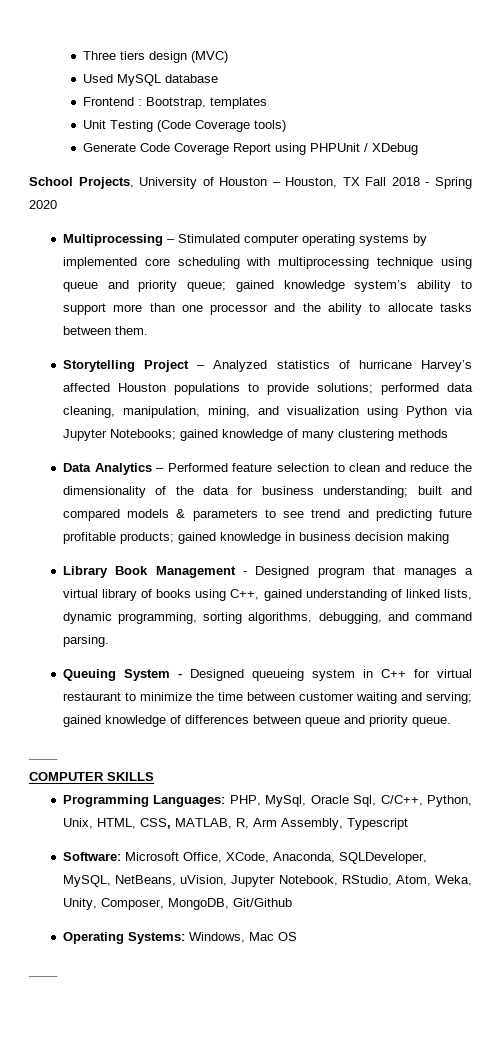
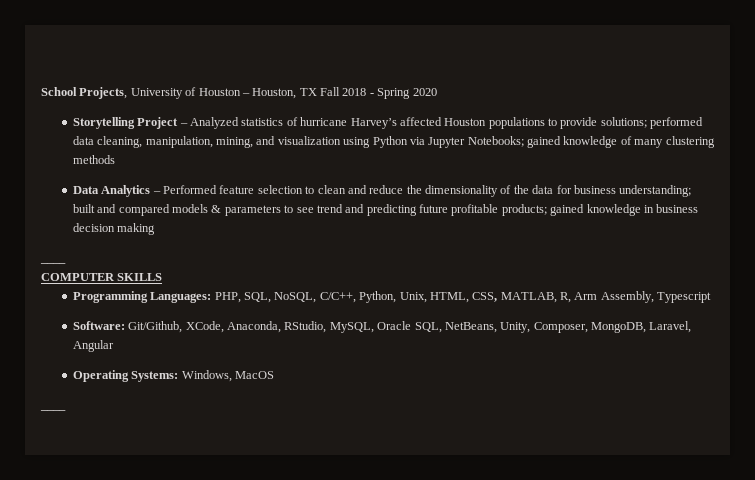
[82,51,228,63] [82,74,218,86] [82,97,267,109] [82,120,286,132] [82,143,418,155] Three tiers design (MVC) // Used MySQL database // Frontend : Bootstrap, templates // Unit Testing (Code Coverage tools) // Generate Code Coverage Report using PHPUnit / XDebug // -> (41, 91) none
[62,234,427,246] [62,257,472,269] [62,280,472,292] [62,303,473,315] [62,326,148,335] // Multiprocessing – Stimulated computer operating systems by implemented core scheduling with multiprocessing technique using queue and priority queue; gained knowledge system’s ability to support more than one processor and the ability to allocate tasks between them. -> (437, 92) none
[62,566,474,578] [62,589,472,601] [62,612,472,624] [62,635,109,647] [62,669,472,681] [62,692,472,704] [62,715,451,727] // Library Book Management - Designed program that manages a virtual library of books using C++, gained understanding of linked lists, dynamic programming, sorting algorithms, debugging, and command parsing. // Queuing System - Designed queueing system in C++ for virtual restaurant to minimize the time between customer waiting and serving; gained knowledge of differences between queue and priority queue. -> (156, 229) none
[265,795,377,807] MySql, Oracle Sql, -> [244,292,317,303] SQL, NoSQL,
[124,852,427,864] [62,875,472,887] Microsoft Office, XCode, Anaconda, SQLDeveloper, MySQL, NetBeans, uVision, Jupyter Notebook, RStudio, Atom, Weka, -> [128,321,497,333] Git/Github, XCode, Anaconda, RStudio, MySQL, Oracle SQL, NetBeans,
[232,898,292,907] Git/Github -> [649,321,692,333] [72,340,114,352] Laravel, Angular
[248,932,297,941] Mac OS -> [235,371,275,379] MacOS

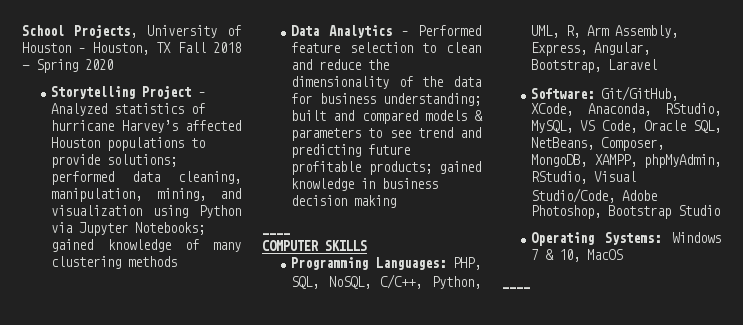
[399,291,712,303] Unix, HTML, CSS, MATLAB, R, Arm Assembly, Typescript -> [531,25,679,38] [531,42,651,56] [531,59,658,73] UML, R, Arm Assembly, Express, Angular, Bootstrap, Laravel
[128,321,183,333] Git/Github, -> [601,86,679,101] Git/GitHub,
(374, 327) none -> [580,120,637,133] VS Code,
[500,322,531,333] Unity, -> (595, 143) none
[649,321,692,333] [72,340,114,352] [72,370,232,382] Laravel, Angular // Operating Systems: Windows, -> [594,154,721,168] [531,171,637,184] [531,188,658,203] [531,205,721,219] [531,232,721,246] [531,249,581,262] XAMPP, phpMyAdmin, RStudio, Visual Studio/Code, Adobe Photoshop, Bootstrap Studio // Operating Systems: Windows 7 & 10,

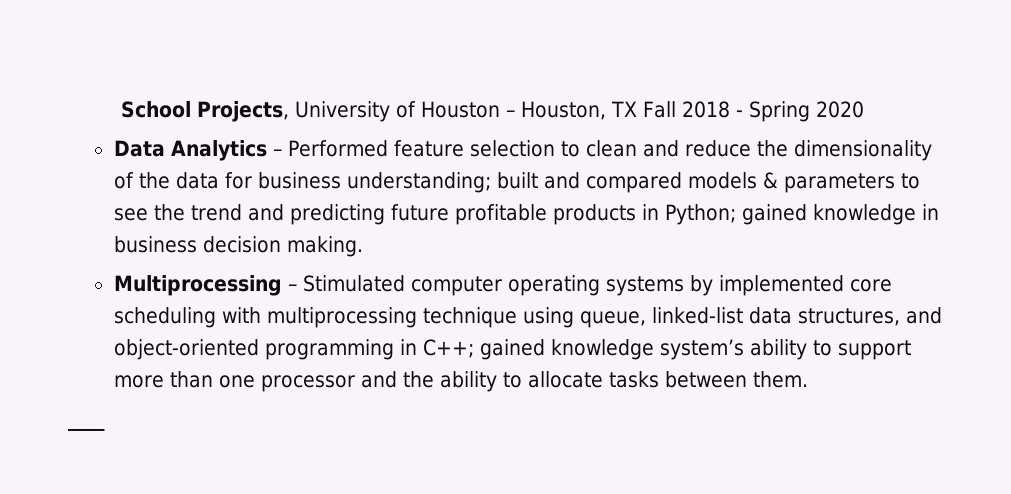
[51,86,206,99] [51,103,206,116] [51,120,241,133] [51,137,206,151] [51,154,178,168] [51,171,241,185] [51,188,241,202] [51,205,241,218] [51,222,206,236] [51,239,241,252] [51,256,178,269] // Storytelling Project – Analyzed statistics of hurricane Harvey’s affected Houston populations to provide solutions; performed data cleaning, manipulation, mining, and visualization using Python via Jupyter Notebooks; gained knowledge of many clustering methods -> (865, 109) none
(411, 134) none -> [153,204,185,221] the
[368,161,432,175] products; -> [552,204,736,225] products in Python;
[354,195,397,208] [262,233,290,235] [262,240,367,251] [291,257,481,270] [291,274,481,289] [531,25,679,38] [531,42,651,56] [531,59,658,73] [531,86,679,101] [531,103,721,116] [531,120,721,133] [531,137,665,151] [531,154,721,168] [531,171,637,184] [531,188,658,203] [531,205,721,219] [531,232,721,246] [531,249,624,262] making // ____ // COMPUTER SKILLS // Programming Languages: PHP, SQL, NoSQL, C/C++, Python, UML, R, Arm Assembly, Express, Angular, Bootstrap, Laravel // Software: Git/GitHub, XCode, Anaconda, RStudio, MySQL, VS Code, Oracle SQL, NetBeans, Composer, MongoDB, XAMPP, phpMyAdmin, RStudio, Visual Studio/Code, Adobe Photoshop, Bootstrap Studio // Operating Systems: Windows 7 & 10, MacOS -> [286,236,363,257] [113,275,892,296] [113,307,942,328] [113,339,911,360] [113,371,808,392] making. // Multiprocessing – Stimulated computer operating systems by implemented core scheduling with multiprocessing technique using queue, linked-list data structures, and object-oriented programming in C++; gained knowledge system’s ability to support more than one processor and the ability to allocate tasks between them.

